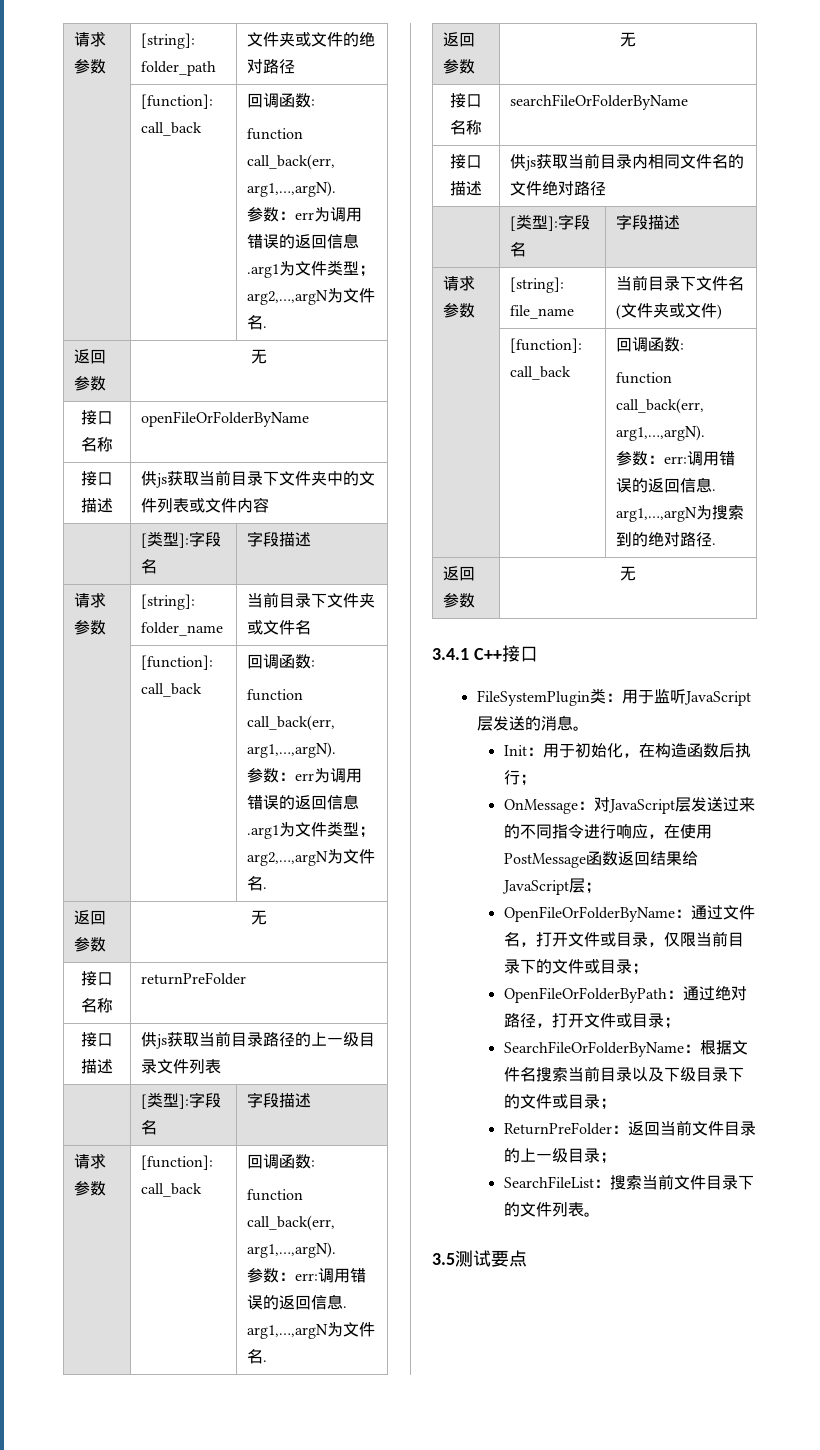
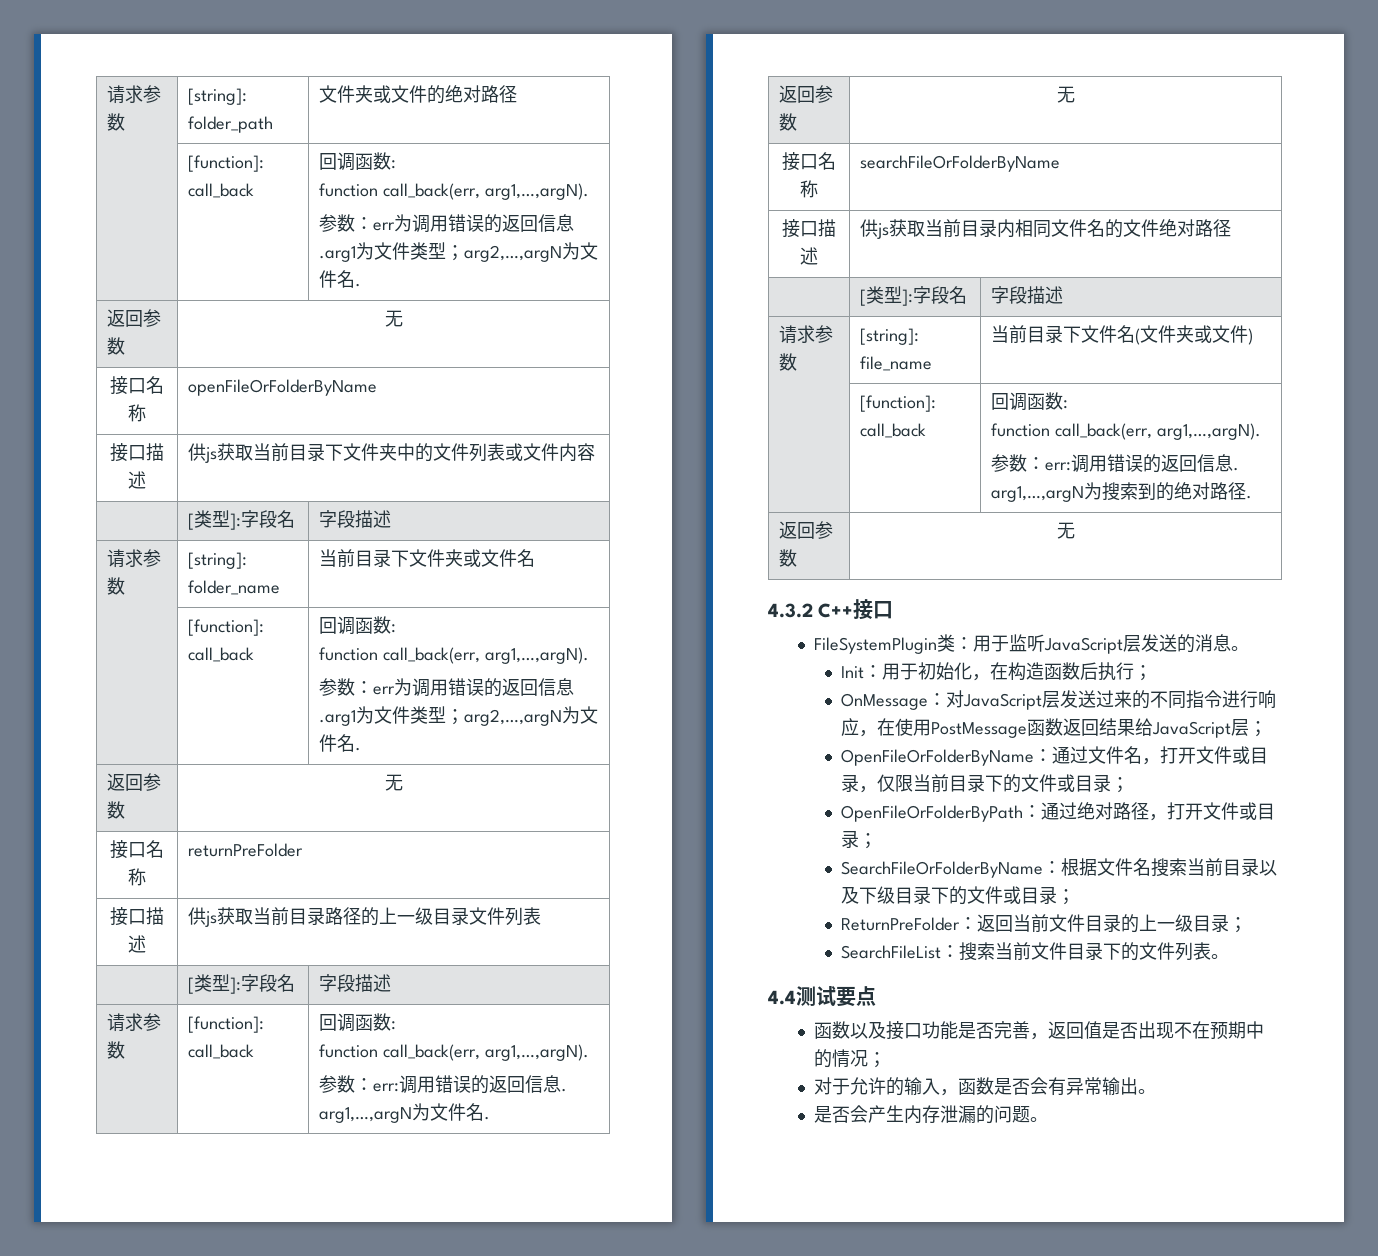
[432,648,469,660] 3.4.1 -> [768,603,813,618] 4.3.2
[432,1253,455,1265] 3.5 -> [768,990,796,1005] 4.4
(527, 1258) none -> [814,1021,1265,1040] [814,1049,887,1068] [814,1077,1157,1096] [814,1105,1049,1124] // 函数以及接口功能是否完善，返回值是否出现不在预期中的情况； // 对于允许的输入，函数是否会有异常输出。 // 是否会产生内存泄漏的问题。

